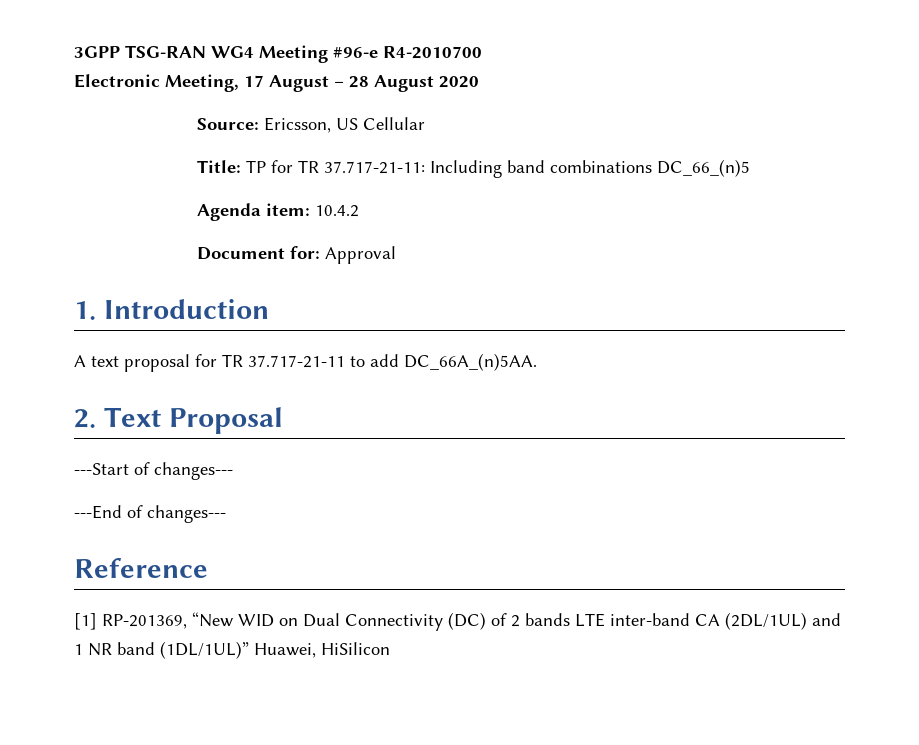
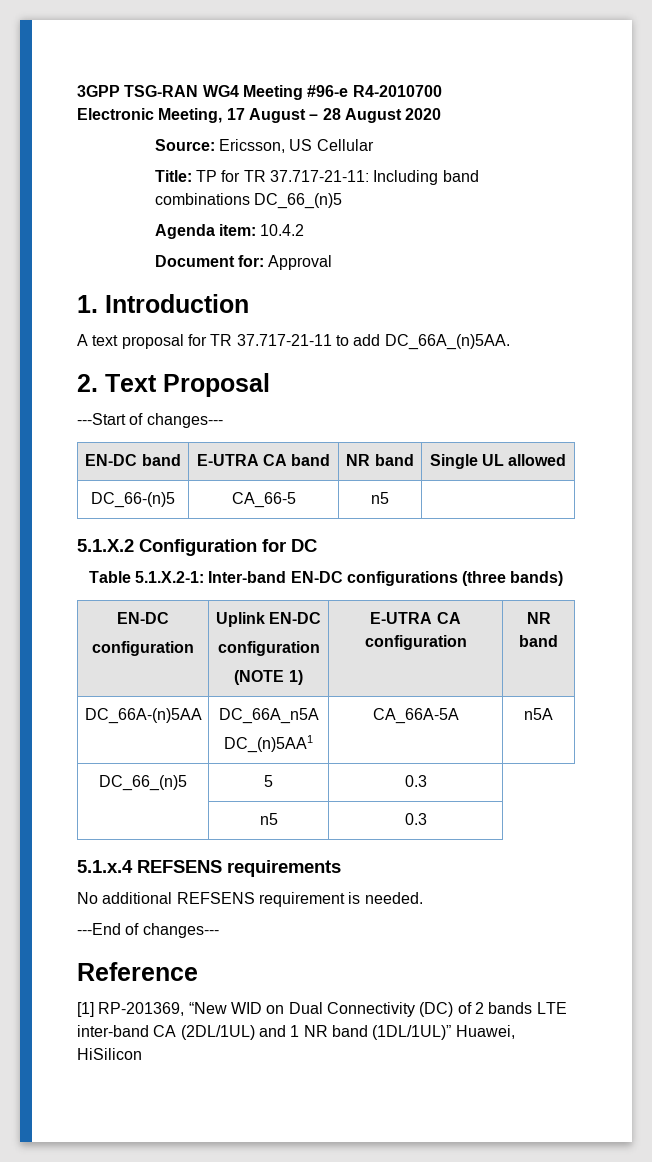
(233, 471) none -> [85,454,181,466] [196,454,331,466] [346,454,414,466] [429,454,567,469] [91,492,175,508] [231,492,296,508] [371,492,389,504] [77,539,317,556] [88,571,564,586] [117,612,169,624] [92,641,194,656] [215,612,322,627] [217,641,320,656] [234,670,303,685] [370,612,461,624] [364,635,467,650] [526,612,551,624] [519,635,558,647] [84,708,202,724] [218,708,319,724] [224,735,313,753] [372,708,459,724] [524,708,553,720] [99,775,187,791] [264,775,273,787] [404,775,427,787] [259,813,278,825] [404,813,427,825] [77,860,341,877] [77,892,423,907] // EN-DC band | E-UTRA CA band | NR band | Single UL allowed // DC_66-(n)5 | CA_66-5 | n5 | // 5.1.X.2 Configuration for DC // Table 5.1.X.2-1: Inter-band EN-DC configurations (three bands) // EN-DC // configuration | Uplink EN-DC // configuration // (NOTE 1) | E-UTRA CA configuration | NR band // DC_66A-(n)5AA | DC_66A_n5A // DC_(n)5AA1 | CA_66A-5A | n5A // DC_66_(n)5 | 5 | 0.3 // | n5 | 0.3 // 5.1.x.4 REFSENS requirements // No additional REFSENS requirement is needed.

